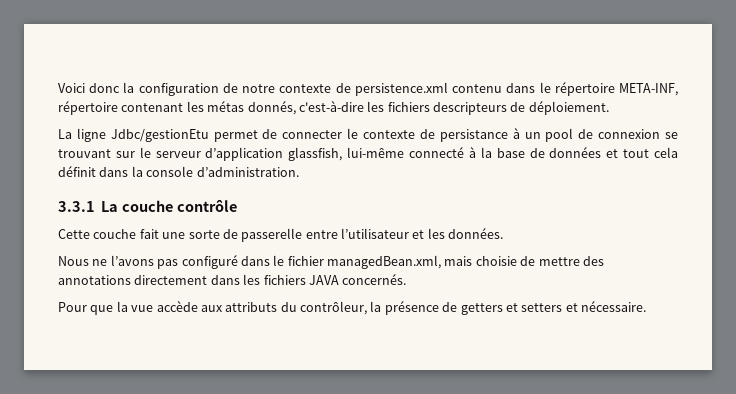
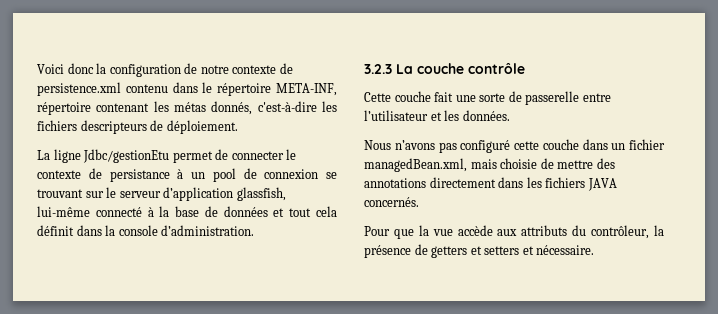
[58,201,95,212] 3.3.1 -> [364,64,392,74] 3.2.3
[92,255,285,269] ne l’avons pas configuré dans le -> [394,139,626,153] n’avons pas configuré cette couche dans un

